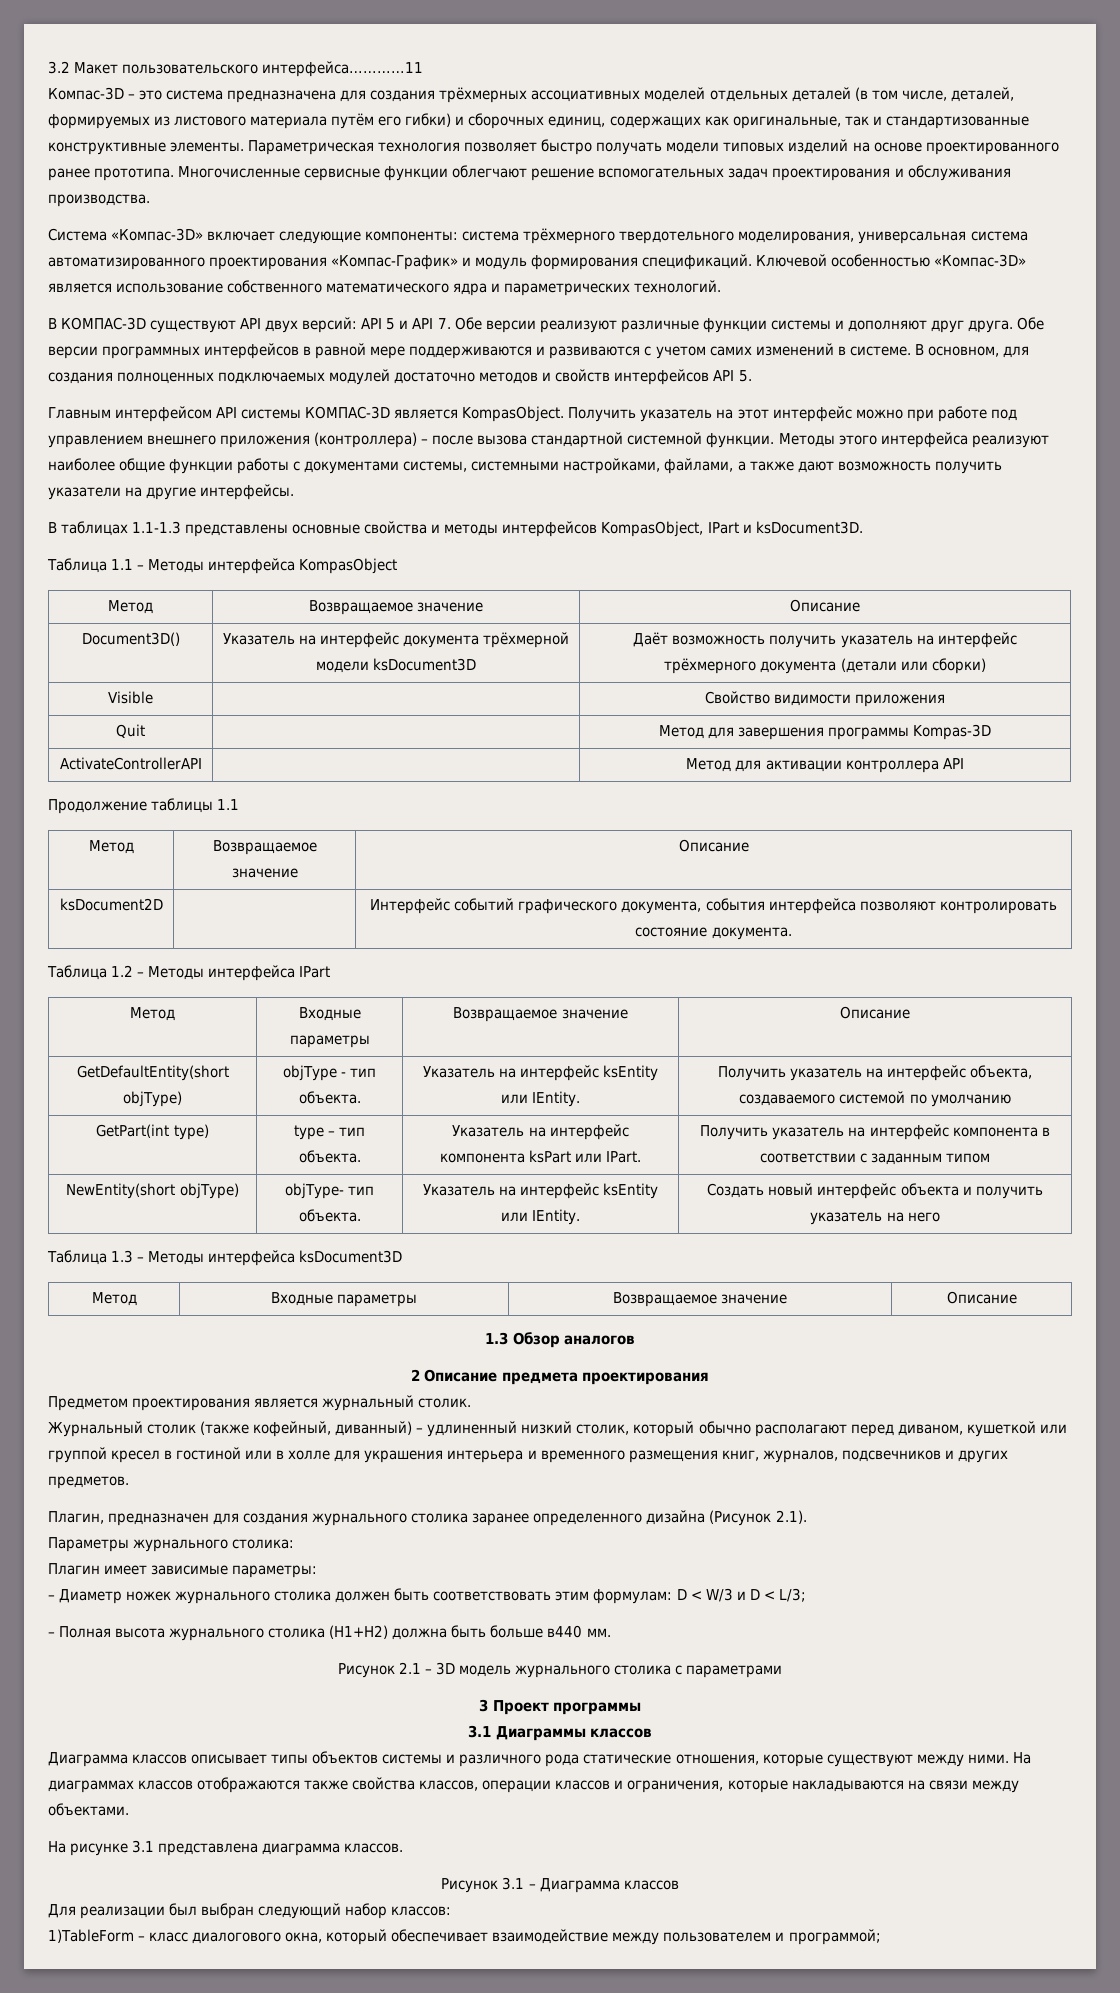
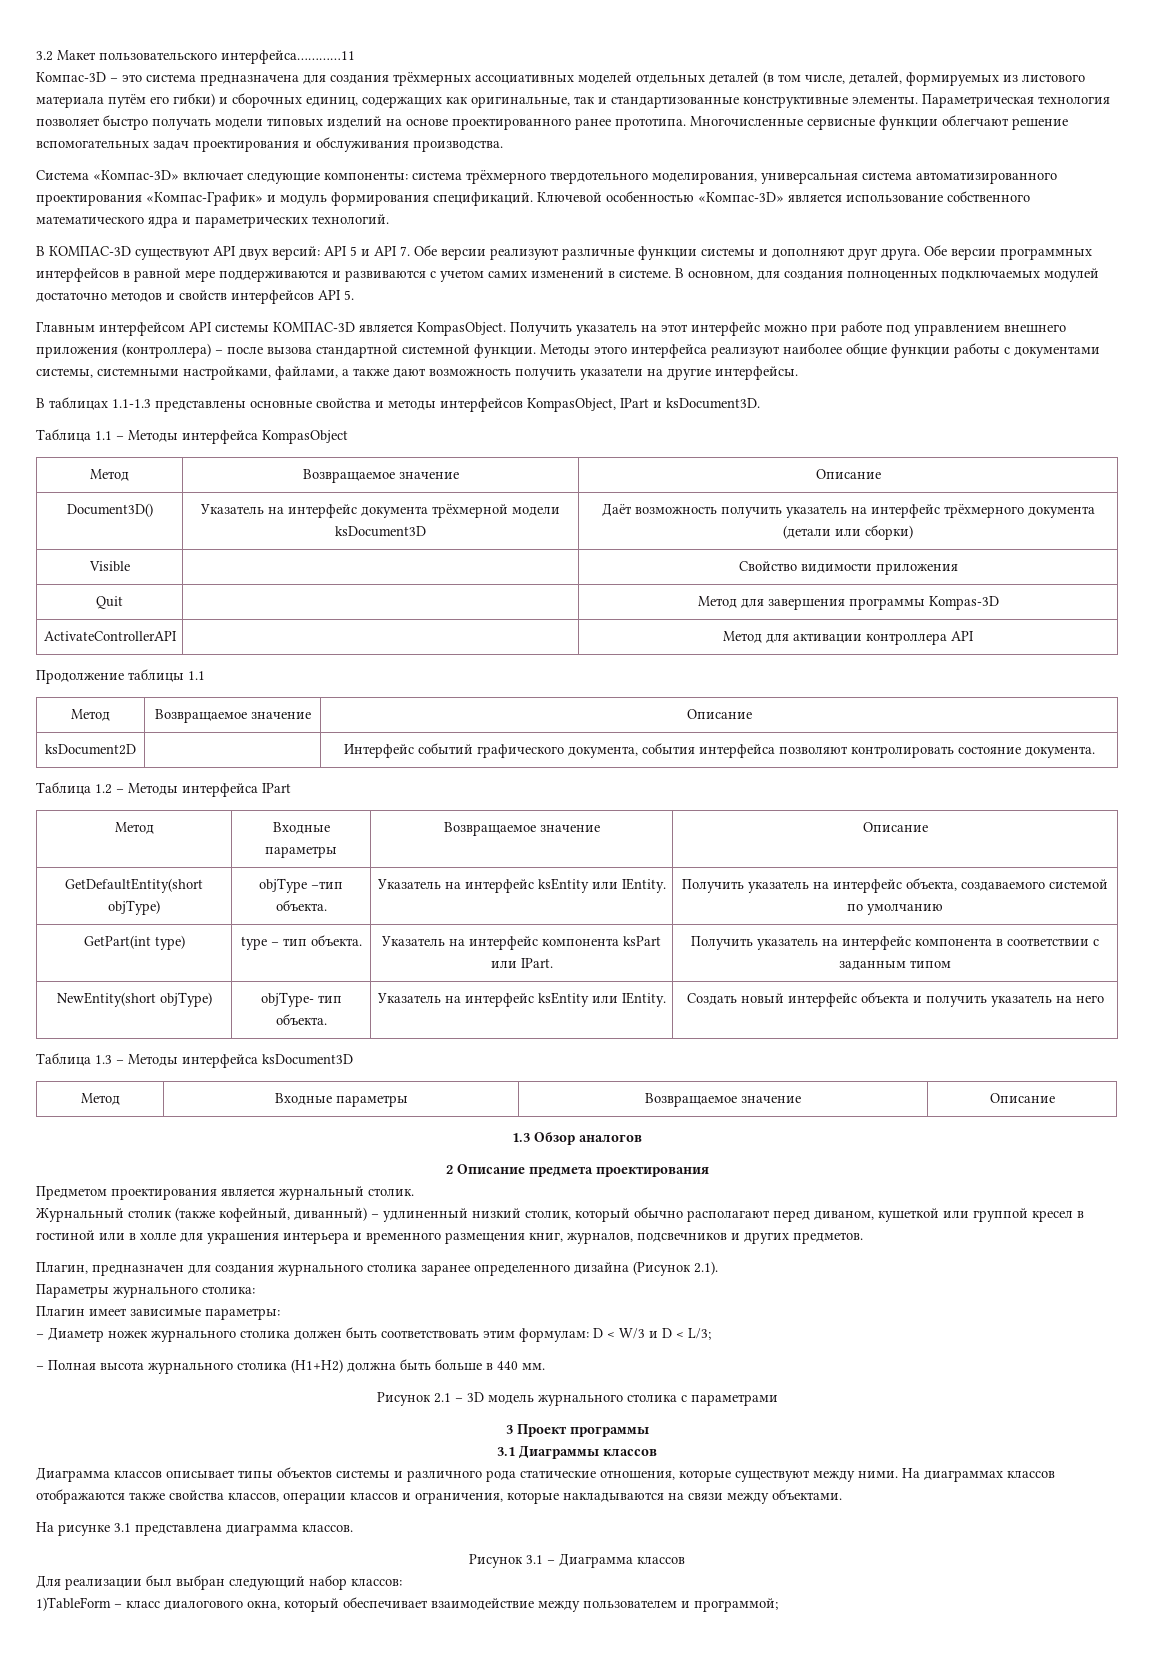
[340,1068,377,1077] - тип -> [311,881,343,889] –тип
[547,1625,583,1638] в440 -> [486,1361,518,1370] в 440

